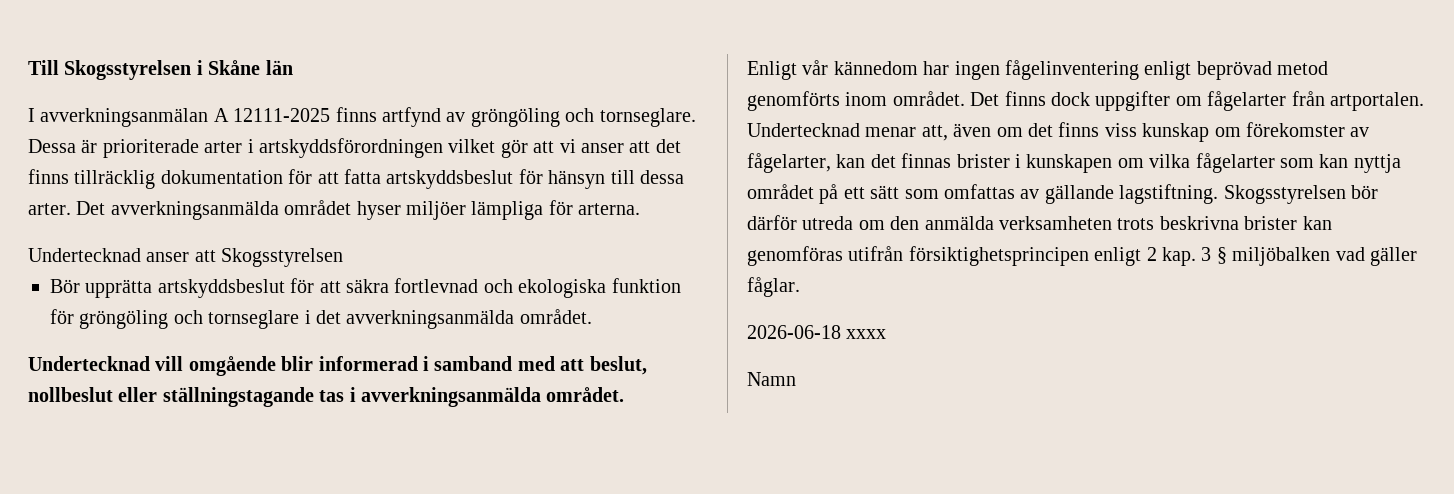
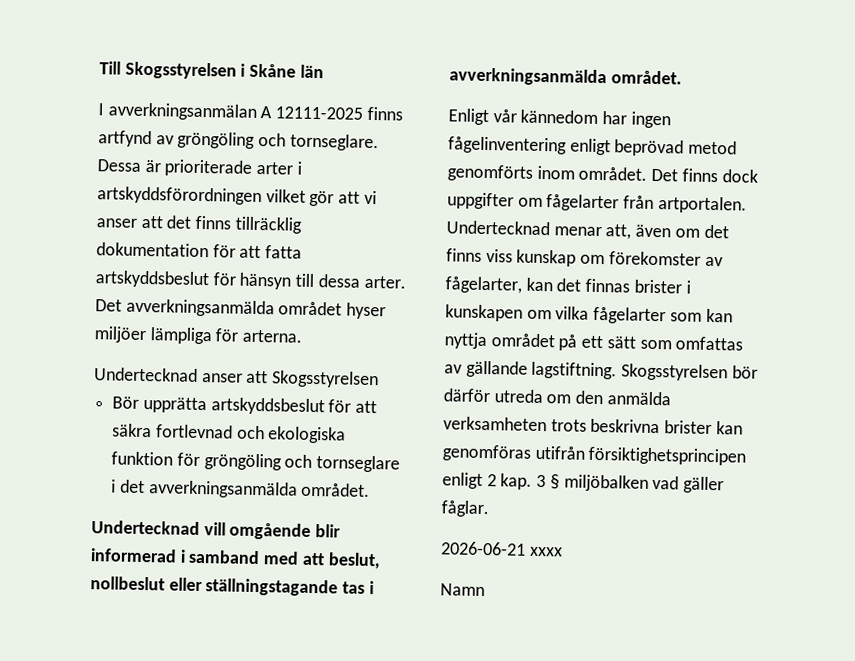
[747,325,841,339] 2026-06-18 -> [441,541,526,556] 2026-06-21

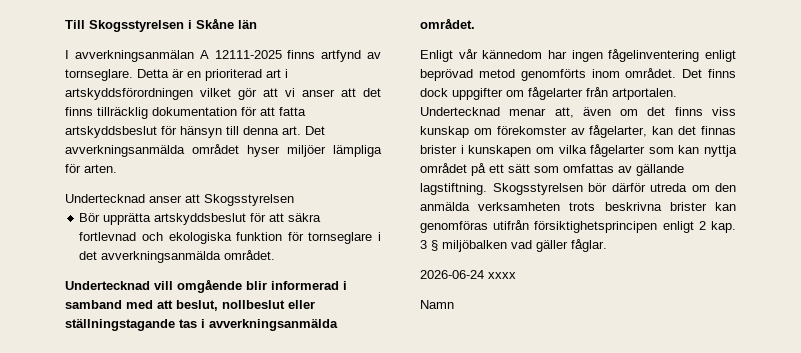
[177,131,379,152] [97,159,294,177] gröngöling och tornseglare. Dessa är prioriterade arter -> [65,69,281,81] tornseglare. Detta är en prioriterad art
[317,274,406,289] dessa arter. -> [243,126,301,135] denna art.
[242,329,303,343] arterna. -> [84,164,117,173] arten.
[203,453,313,471] gröngöling och -> (304, 236) none
[441,541,526,556] 2026-06-21 -> [420,270,484,279] 2026-06-24

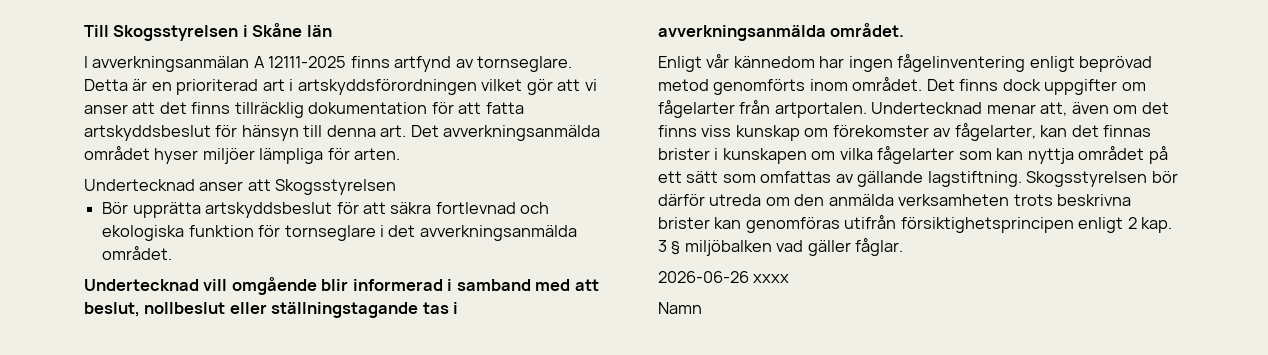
[420,270,484,279] 2026-06-24 -> [658,271,749,283] 2026-06-26

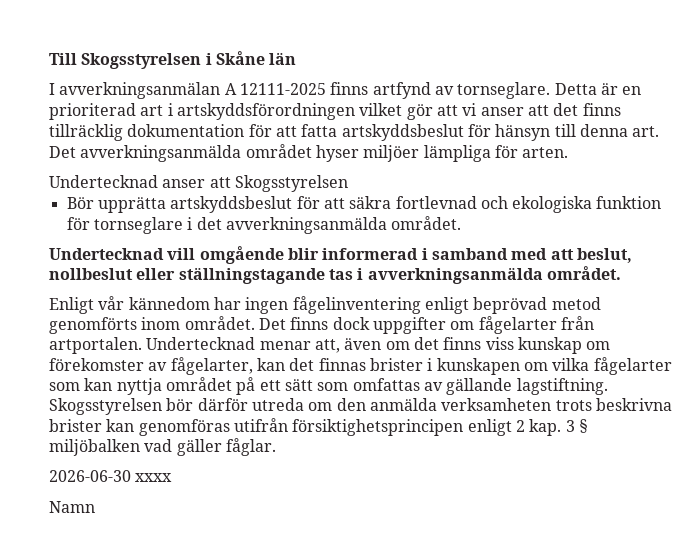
[658,271,749,283] 2026-06-26 -> [49,470,131,482] 2026-06-30

